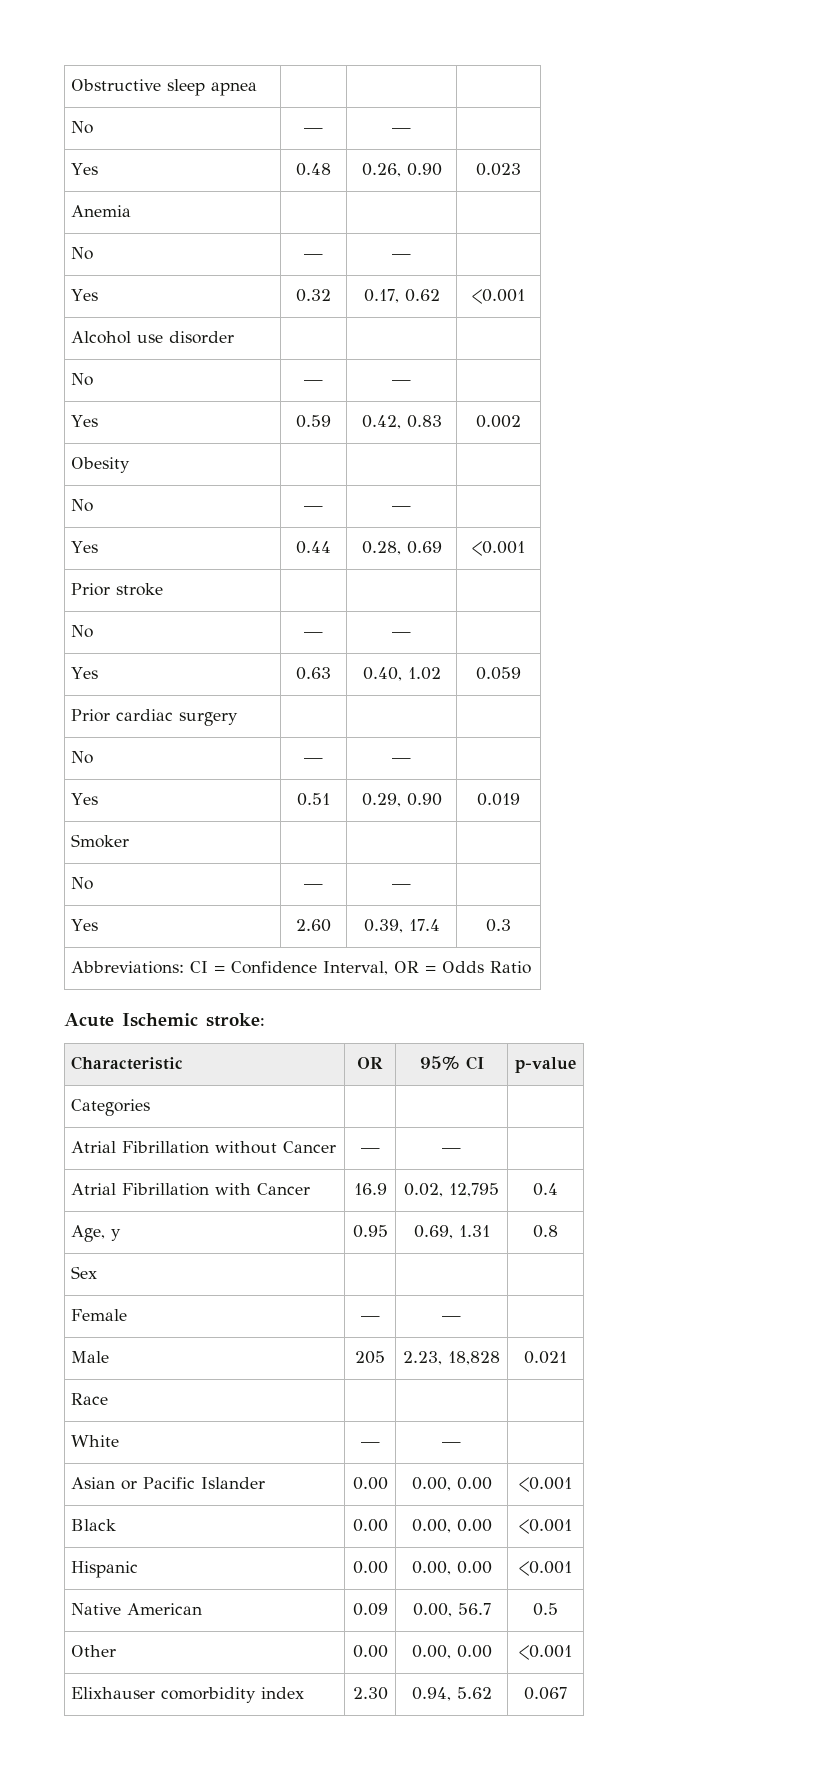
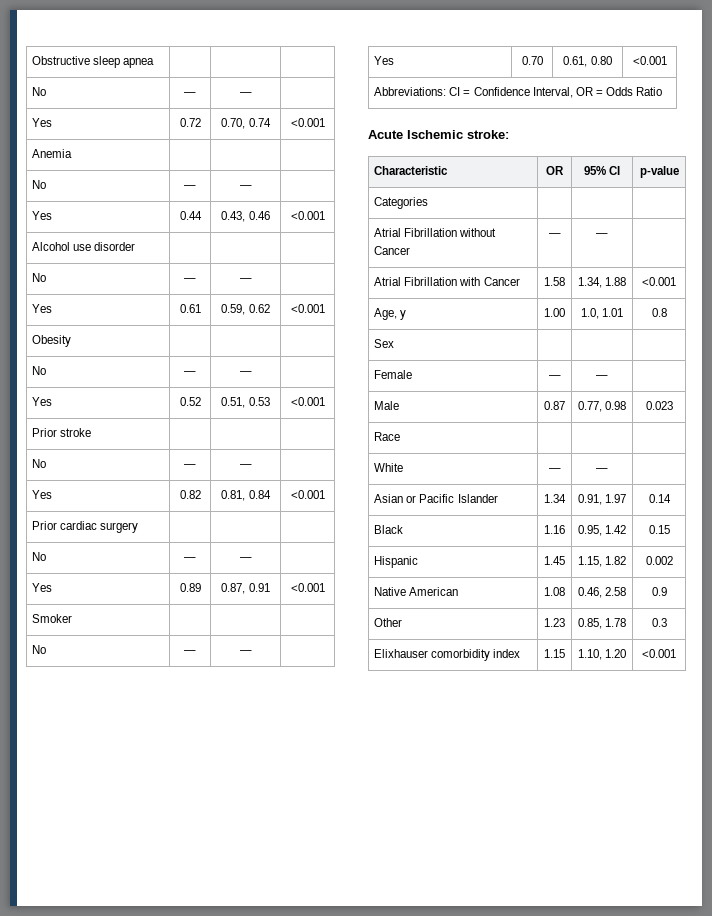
[296,163,331,176] [361,163,442,177] [476,163,521,176] 0.48 | 0.26, 0.90 | 0.023 -> [179,118,201,127] [221,118,271,129] [290,118,325,127] 0.72 | 0.70, 0.74 | <0.001
[296,289,331,302] [363,289,440,303] 0.32 | 0.17, 0.62 -> [179,211,202,220] [221,211,270,222] 0.44 | 0.43, 0.46
[296,415,331,428] [361,415,442,429] [476,415,521,428] 0.59 | 0.42, 0.83 | 0.002 -> [179,304,201,313] [221,304,270,315] [290,304,325,313] 0.61 | 0.59, 0.62 | <0.001
[296,541,331,554] [361,541,442,555] 0.44 | 0.28, 0.69 -> [179,397,201,406] [221,397,270,408] 0.52 | 0.51, 0.53
[296,667,331,680] [362,667,441,681] [476,667,521,680] 0.63 | 0.40, 1.02 | 0.059 -> [179,490,201,499] [221,490,271,501] [290,490,325,499] 0.82 | 0.81, 0.84 | <0.001
[297,793,330,806] [361,793,442,807] [477,793,520,806] 0.51 | 0.29, 0.90 | 0.019 -> [179,583,201,592] [221,583,270,594] [290,583,325,592] 0.89 | 0.87, 0.91 | <0.001
[296,919,331,932] [363,919,440,933] [486,919,511,932] 2.60 | 0.39, 17.4 | 0.3 -> [521,56,543,65] [563,56,612,67] [632,56,667,65] 0.70 | 0.61, 0.80 | <0.001
[353,1183,387,1195] [404,1183,499,1197] [533,1183,558,1196] 16.9 | 0.02, 12,795 | 0.4 -> [544,277,565,286] [577,277,627,288] [642,277,676,286] 1.58 | 1.34, 1.88 | <0.001
[352,1225,388,1238] [413,1225,490,1239] 0.95 | 0.69, 1.31 -> [544,308,565,317] [580,308,624,319] 1.00 | 1.0, 1.01
[355,1351,385,1364] [403,1351,500,1365] [524,1351,567,1364] 205 | 2.23, 18,828 | 0.021 -> [544,401,565,410] [577,401,627,412] [645,401,673,410] 0.87 | 0.77, 0.98 | 0.023
[352,1477,388,1490] [411,1477,492,1491] [519,1477,572,1492] [71,1519,117,1531] [352,1519,388,1532] [411,1519,492,1533] [519,1519,572,1534] [71,1561,139,1578] [352,1561,388,1574] [411,1561,492,1575] [519,1561,572,1576] [71,1603,203,1615] [352,1603,388,1616] [412,1603,491,1617] [533,1603,558,1616] [71,1645,117,1657] [352,1645,388,1658] [411,1645,492,1659] [519,1645,572,1660] 0.00 | 0.00, 0.00 | <0.001 // Black | 0.00 | 0.00, 0.00 | <0.001 // Hispanic | 0.00 | 0.00, 0.00 | <0.001 // Native American | 0.09 | 0.00, 56.7 | 0.5 // Other | 0.00 | 0.00, 0.00 | <0.001 -> [544,494,566,503] [577,494,627,505] [648,494,671,503] [374,525,404,534] [544,525,565,534] [577,525,627,536] [648,525,670,534] [374,556,419,568] [544,556,565,565] [577,556,627,567] [645,556,673,565] [374,587,459,596] [544,587,565,596] [577,587,627,598] [651,587,667,596] [374,618,403,627] [544,618,565,627] [577,618,627,629] [651,618,667,627] 1.34 | 0.91, 1.97 | 0.14 // Black | 1.16 | 0.95, 1.42 | 0.15 // Hispanic | 1.45 | 1.15, 1.82 | 0.002 // Native American | 1.08 | 0.46, 2.58 | 0.9 // Other | 1.23 | 0.85, 1.78 | 0.3
[352,1687,388,1700] [411,1687,492,1701] [524,1687,567,1700] 2.30 | 0.94, 5.62 | 0.067 -> [544,649,565,658] [577,649,627,660] [642,649,676,658] 1.15 | 1.10, 1.20 | <0.001

